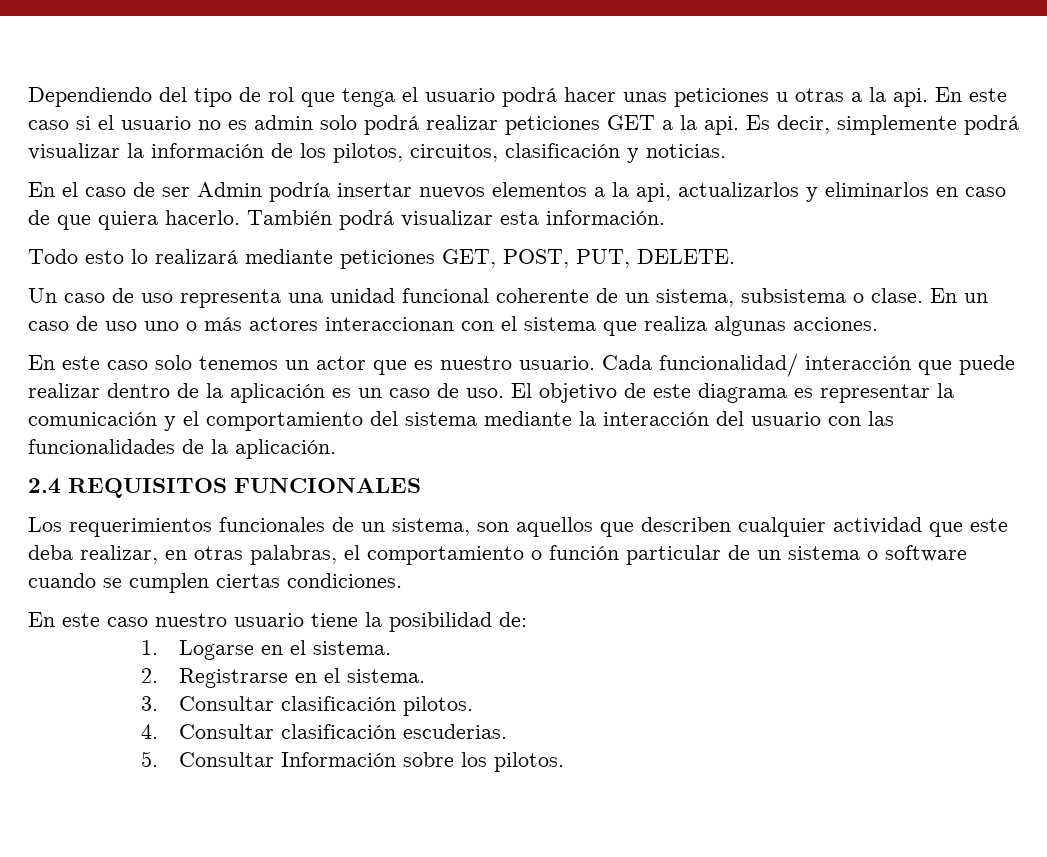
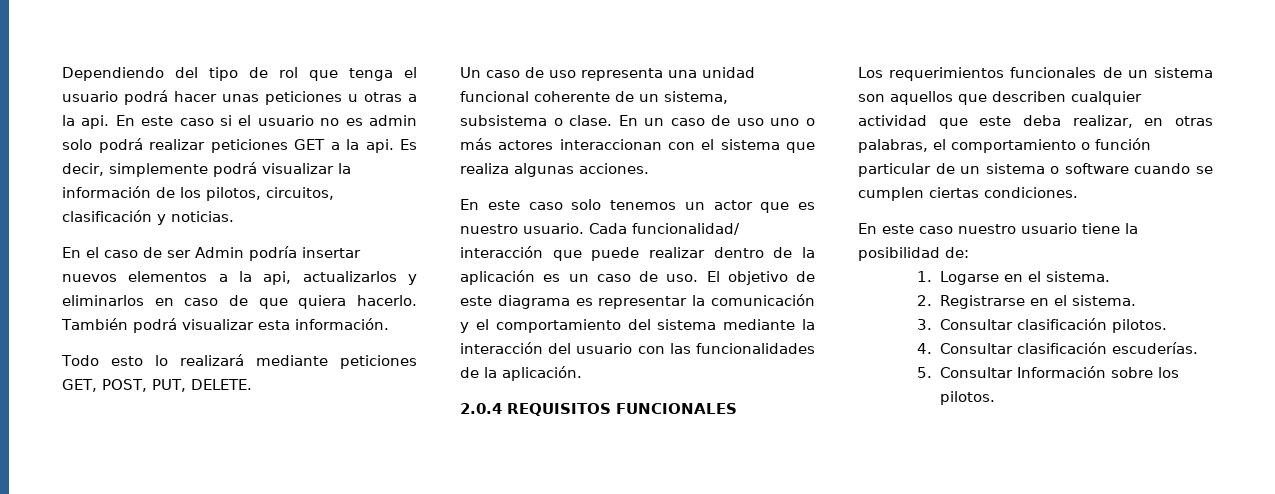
[28,478,61,494] 2.4 -> [460,403,502,414] 2.0.4
[392,518,470,536] sistema, -> [1154,67,1213,78] sistema
[403,724,508,739] escuderias. -> [1111,342,1198,354] escuderías.

